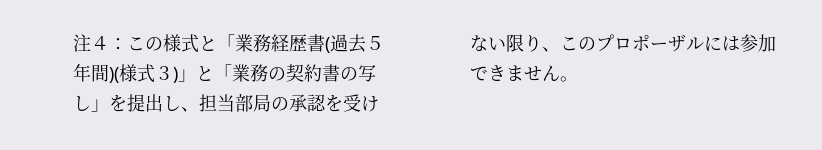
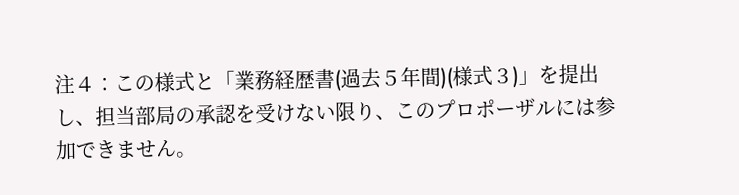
[195,64,376,82] [72,95,109,112] と「業務の契約書の写し」 -> (540, 78) none

